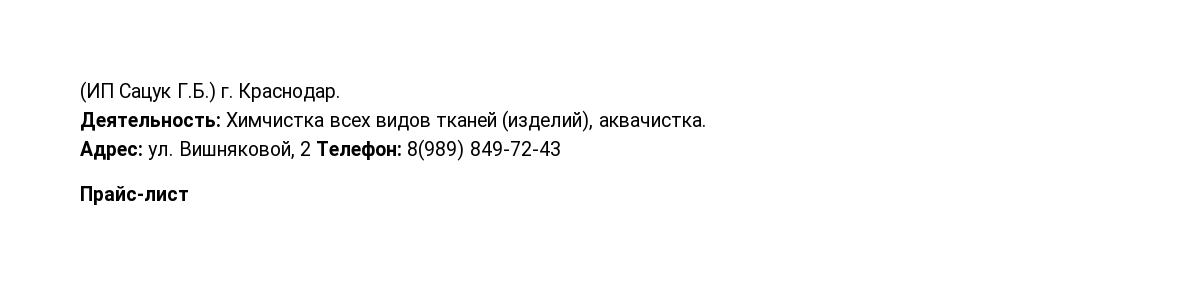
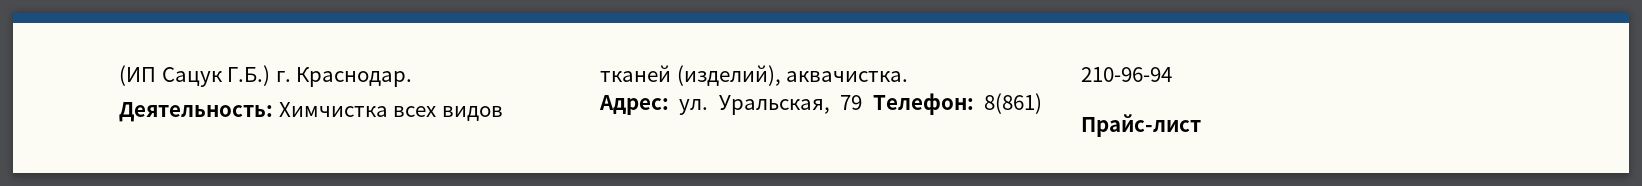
[178,139,561,161] Вишняковой, 2 Телефон: 8(989) 849-72-43 -> [718,93,1042,115] [1081,67,1172,82] Уральская, 79 Телефон: 8(861) 210-96-94

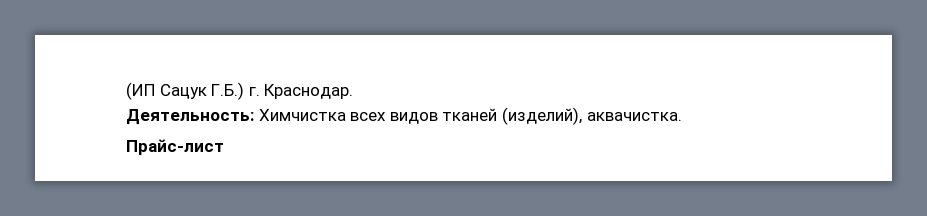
[599,93,1042,115] [1081,67,1172,82] // Адрес: ул. Уральская, 79 Телефон: 8(861) 210-96-94 -> (682, 116) none

